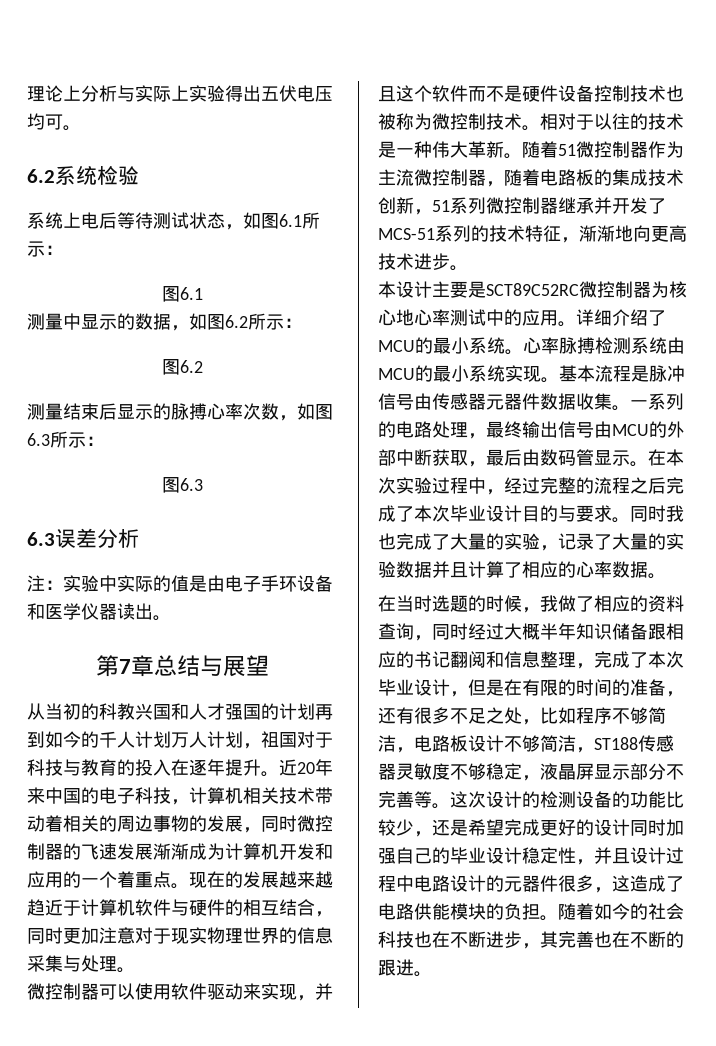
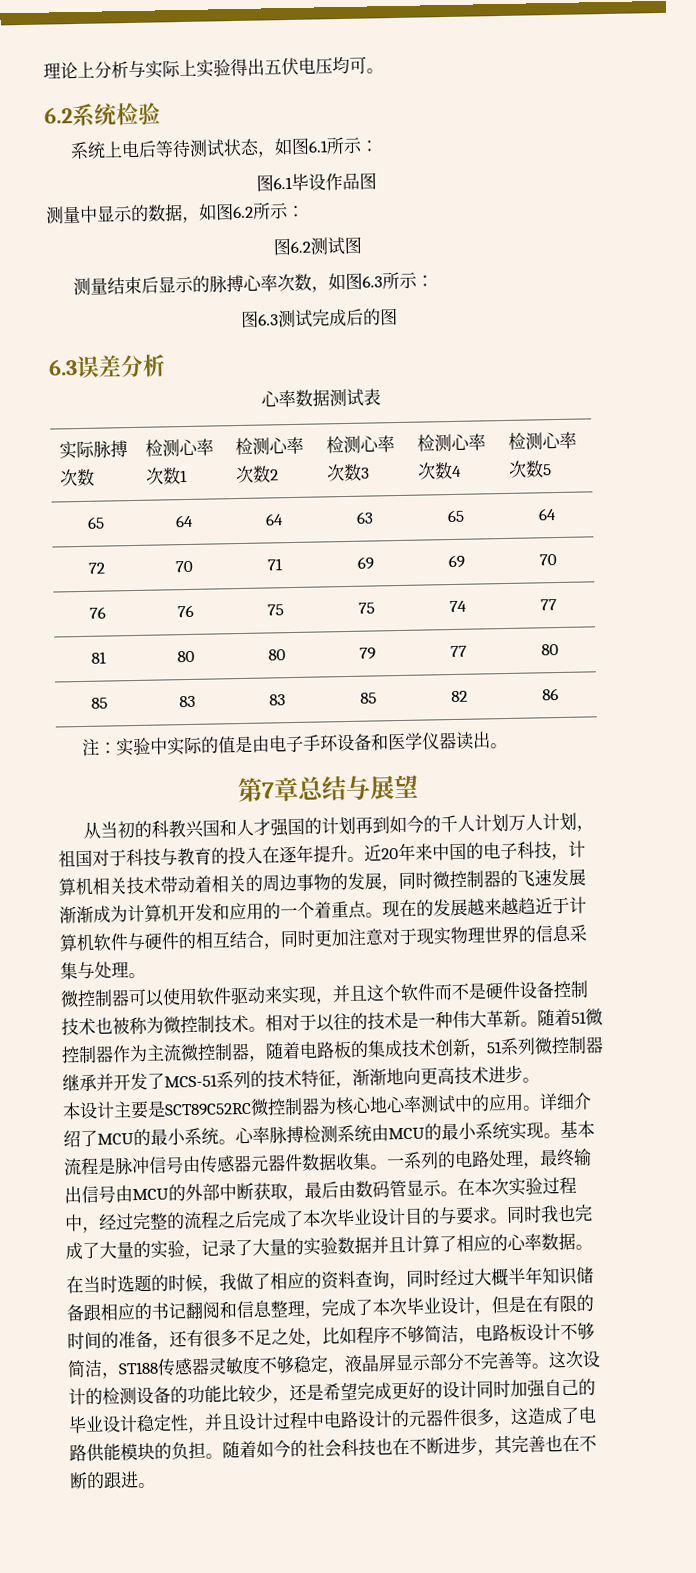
(203, 293) none -> [291,172,377,191] 毕设作品图
(203, 366) none -> [310,236,362,256] 测试图
(203, 484) none -> [278,307,398,328] 测试完成后的图
(139, 538) none -> [260,388,381,408] [58,440,128,460] [58,468,95,487] [144,438,214,457] [144,467,188,485] [234,436,304,456] [234,465,279,484] [325,435,395,454] [325,463,370,482] [416,433,486,452] [416,461,462,480] [507,431,577,450] [507,460,552,478] [86,516,105,529] [174,514,194,528] [265,513,284,526] [356,511,374,524] [447,509,465,523] [538,508,557,521] [87,562,105,574] [175,560,193,573] [267,558,283,571] [357,556,374,570] [448,554,465,569] [538,554,557,566] [88,606,106,619] [176,604,194,618] [267,604,284,616] [358,602,375,614] [449,600,467,613] [540,599,557,611] [90,651,107,664] [177,650,195,663] [267,649,286,661] [359,647,376,660] [450,645,467,658] [540,644,559,656] [90,697,108,709] [178,695,196,708] [269,694,286,706] [360,692,377,704] [451,690,468,703] [542,688,559,701] // 心率数据测试表 // 实际脉搏次数 | 检测心率次数1 | 检测心率次数2 | 检测心率次数3 | 检测心率次数4 | 检测心率次数5 // 65 | 64 | 64 | 63 | 65 | 64 // 72 | 70 | 71 | 69 | 69 | 70 // 76 | 76 | 75 | 75 | 74 | 77 // 81 | 80 | 80 | 79 | 77 | 80 // 85 | 83 | 83 | 85 | 82 | 86

